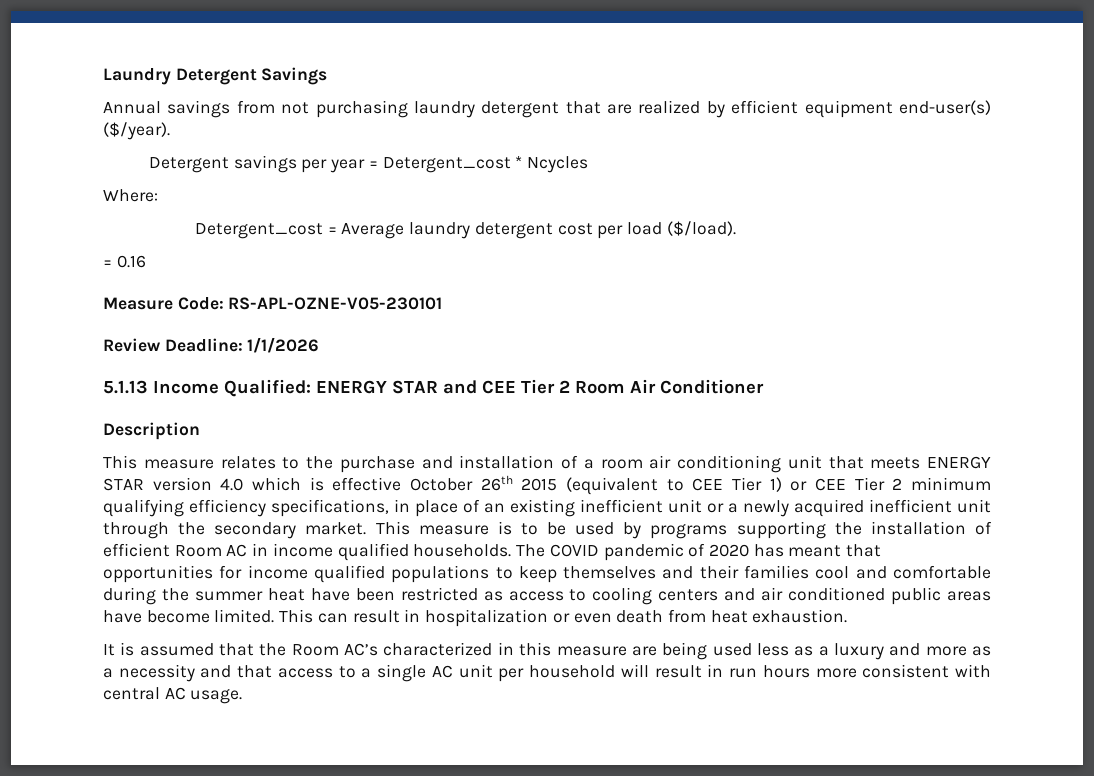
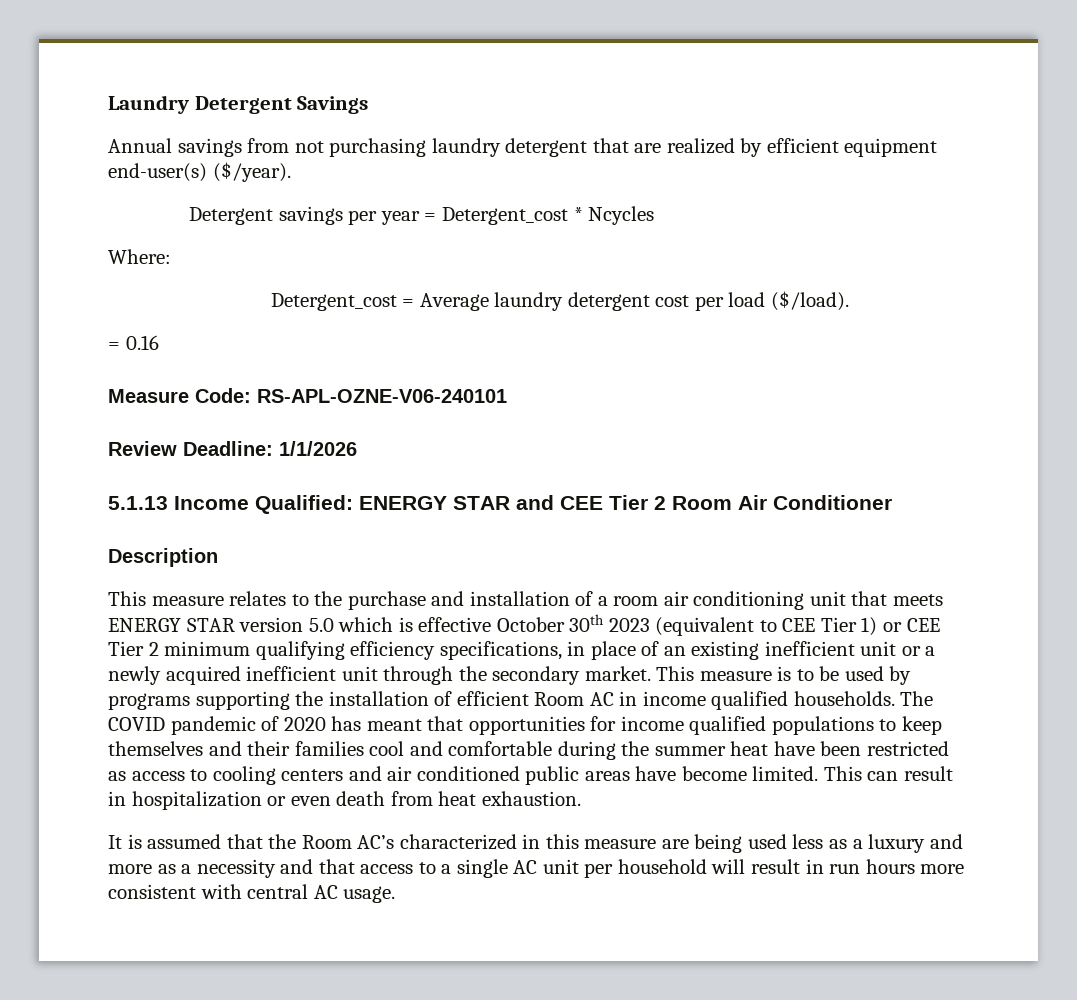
[228,297,443,310] RS-APL-OZNE-V05-230101 -> [257,389,507,403] RS-APL-OZNE-V06-240101
[220,478,244,491] 4.0 -> [308,618,334,632] 5.0
[480,475,558,491] 26th 2015 -> [569,614,650,632] 30th 2023

